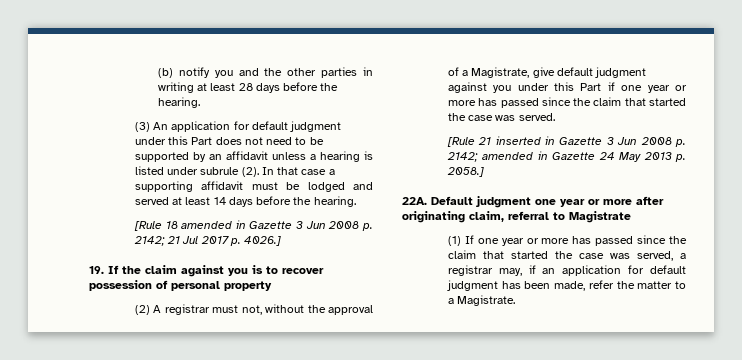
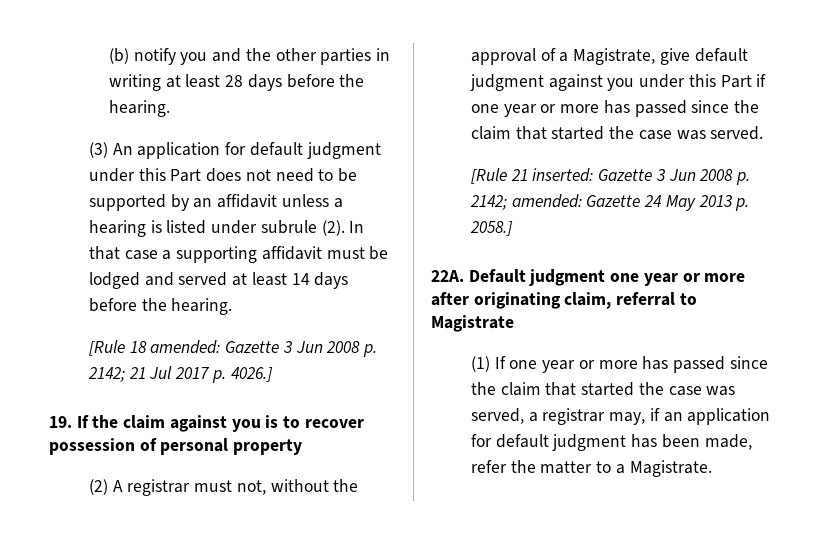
[181,220,246,229] amended in -> [150,340,221,354] amended:
[495,136,686,147] [446,151,548,162] inserted in Gazette 3 Jun 2008 p. 2142; amended in -> [532,168,751,185] [469,194,582,210] inserted: Gazette 3 Jun 2008 p. 2142; amended:

